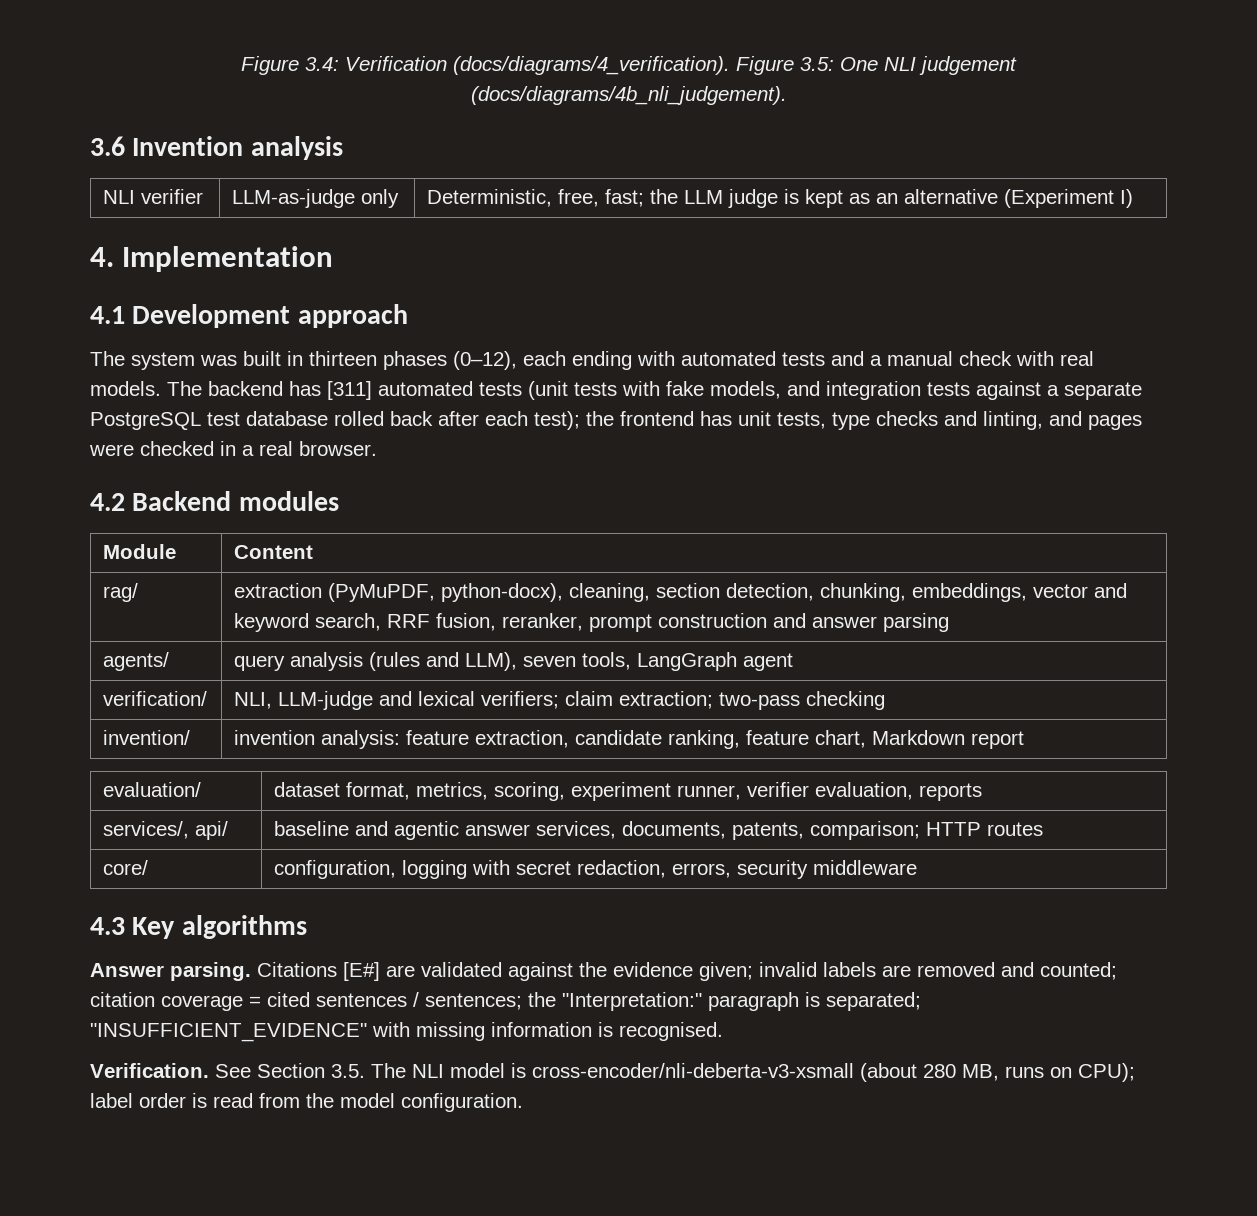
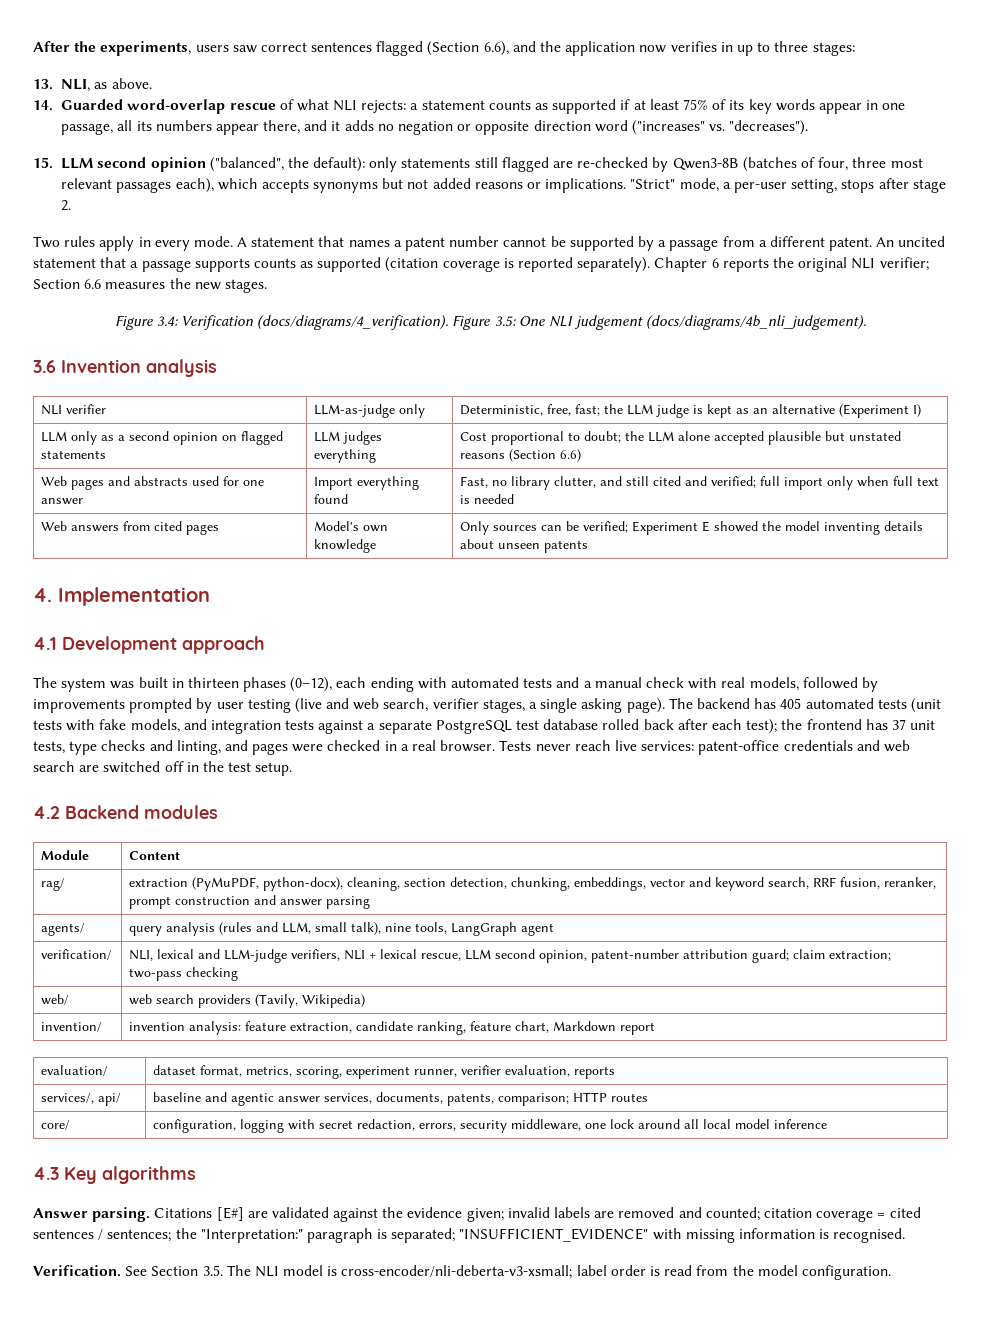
(241, 65) none -> [33,41,855,56] [33,78,152,92] [33,99,906,114] [61,120,809,135] [33,157,923,172] [61,178,946,193] [61,200,72,211] [33,236,946,251] [33,257,929,272] [33,278,267,293] After the experiments, users saw correct sentences flagged (Section 6.6), and the application now verifies in up to three stages: // 13. NLI, as above. // 14. Guarded word-overlap rescue of what NLI rejects: a statement counts as supported if at least 75% of its key words appear in one passage, all its numbers appear there, and it adds no negation or opposite direction word ("increases" vs. "decreases"). // 15. LLM second opinion ("balanced", the default): only statements still flagged are re-checked by Qwen3-8B (batches of four, three most relevant passages each), which accepts synonyms but not added reasons or implications. "Strict" mode, a per-user setting, stops after stage 2. // Two rules apply in every mode. A statement that names a patent number cannot be supported by a passage from a different patent. An uncited statement that a passage supports counts as supported (citation coverage is reported separately). Chapter 6 reports the original NLI verifier; Section 6.6 measures the new stages. //
(1134, 198) none -> [41,431,284,445] [41,450,107,459] [314,431,383,445] [314,449,377,463] [460,431,902,445] [460,449,582,462] [41,476,265,490] [41,498,84,505] [314,476,420,490] [314,494,349,504] [460,476,940,490] [460,494,515,504] [41,521,220,535] [314,521,389,532] [314,539,377,553] [460,521,924,535] [460,539,589,553] // LLM only as a second opinion on flagged statements | LLM judges everything | Cost proportional to doubt; the LLM alone accepted plausible but unstated reasons (Section 6.6) // Web pages and abstracts used for one answer | Import everything found | Fast, no library clutter, and still cited and verified; full import only when full text is needed // Web answers from cited pages | Model's own knowledge | Only sources can be verified; Experiment E showed the model inventing details about unseen patents
[90,381,161,396] models. -> [749,677,878,692] [33,698,665,713] models, followed by improvements prompted by user testing (live and web search, verifier stages, a single asking page).
[327,381,372,400] [311] -> [780,698,802,709] 405
(732, 418) none -> [891,719,906,730] 37
(377, 448) none -> [499,740,910,755] [33,761,293,776] Tests never reach live services: patent-office credentials and web search are switched off in the test setup.
[465,652,577,671] LLM), seven -> [282,922,412,935] LLM, small talk), nine
[278,691,886,710] LLM-judge and lexical verifiers; claim extraction; two-pass checking -> [157,949,892,963] [129,967,239,981] [41,994,70,1005] [129,994,366,1008] lexical and LLM-judge verifiers, NLI + lexical rescue, LLM second opinion, patent-number attribution guard; claim extraction; two-pass checking // web/ | web search providers (Tavily, Wikipedia)
[813,860,918,875] middleware -> [511,1119,828,1131] middleware, one lock around all local model inference
[532,1063,1135,1082] cross-encoder/nli-deberta-v3-xsmall (about 280 MB, runs on CPU); -> [341,1265,573,1279] cross-encoder/nli-deberta-v3-xsmall;

